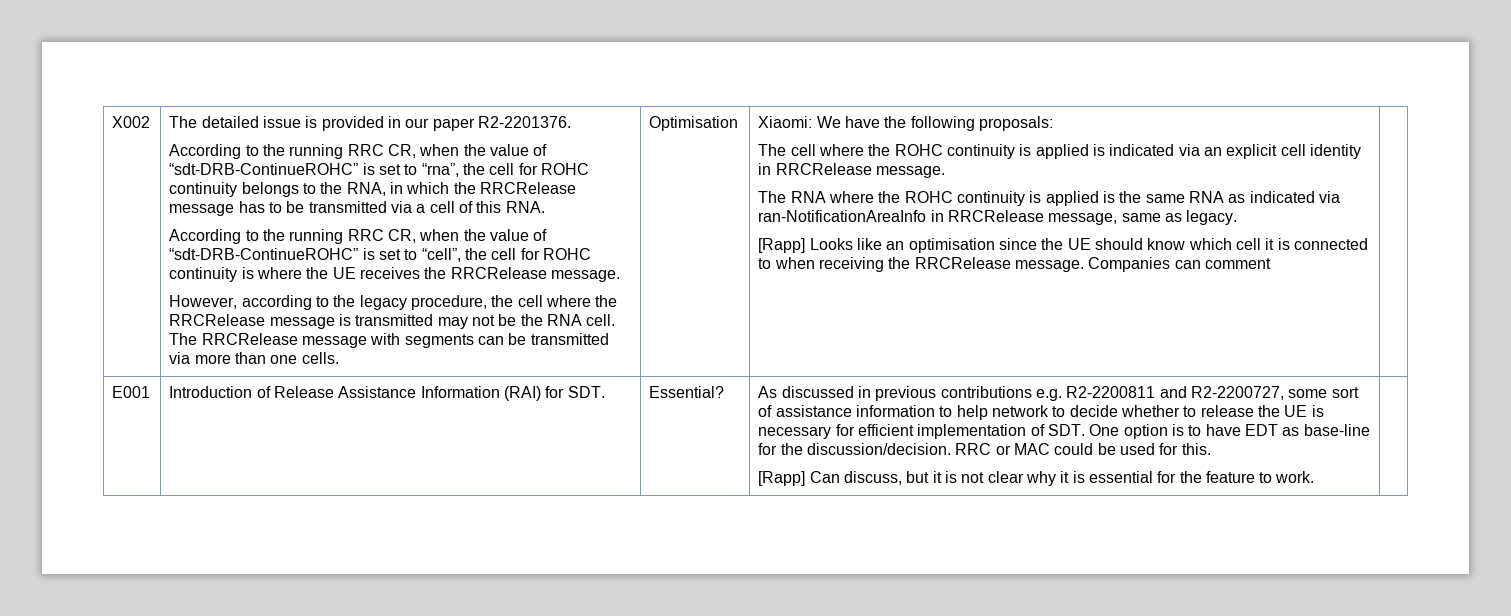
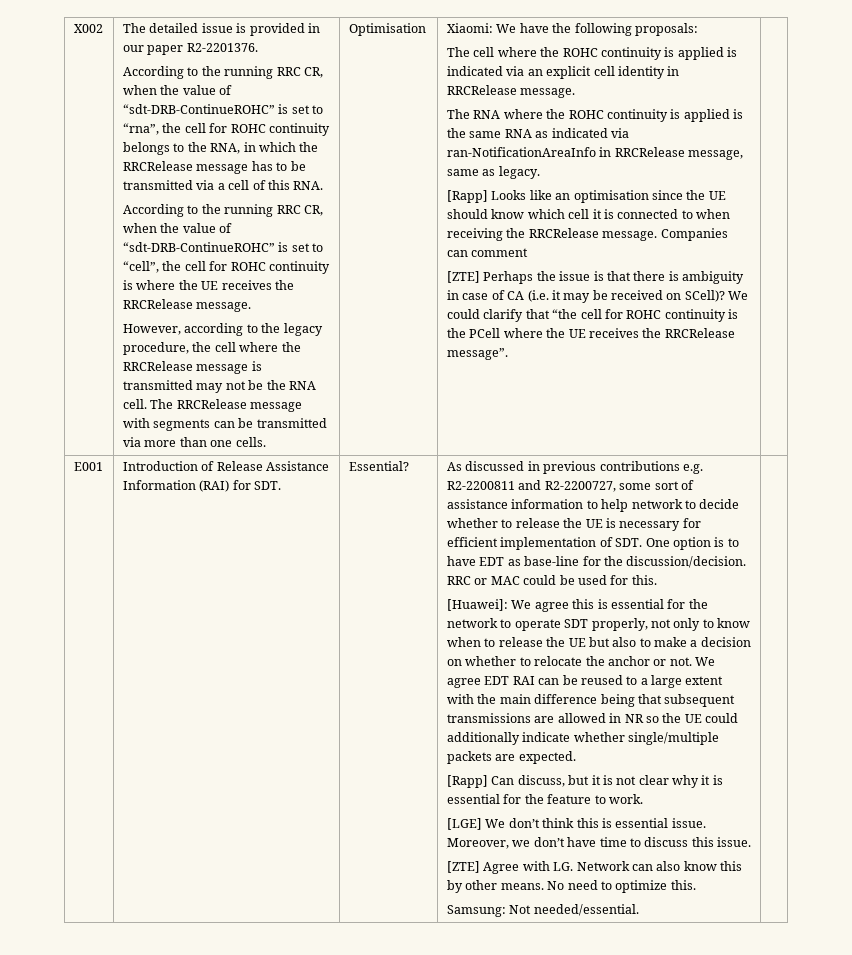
(1271, 263) none -> [446,271,744,284] [446,290,749,303] [446,309,738,322] [446,328,735,338] [446,348,508,360] // [ZTE] Perhaps the issue is that there is ambiguity in case of CA (i.e. it may be received on SCell)? We could clarify that “the cell for ROHC continuity is the PCell where the UE receives the RRCRelease message”.
(1211, 449) none -> [446,599,708,612] [446,618,750,631] [446,637,751,647] [446,656,715,666] [446,675,724,688] [446,694,736,707] [446,713,738,723] [446,732,720,745] [446,751,576,764] // [Huawei]: We agree this is essential for the network to operate SDT properly, not only to know when to release the UE but also to make a decision on whether to relocate the anchor or not. We agree EDT RAI can be reused to a large extent with the main difference being that subsequent transmissions are allowed in NR so the UE could additionally indicate whether single/multiple packets are expected.
(1315, 477) none -> [446,818,706,830] [446,837,751,849] [446,861,742,874] [446,880,696,893] [446,904,639,917] // [LGE] We don’t think this is essential issue. Moreover, we don’t have time to discuss this issue. // [ZTE] Agree with LG. Network can also know this by other means. No need to optimize this. // Samsung: Not needed/essential.

